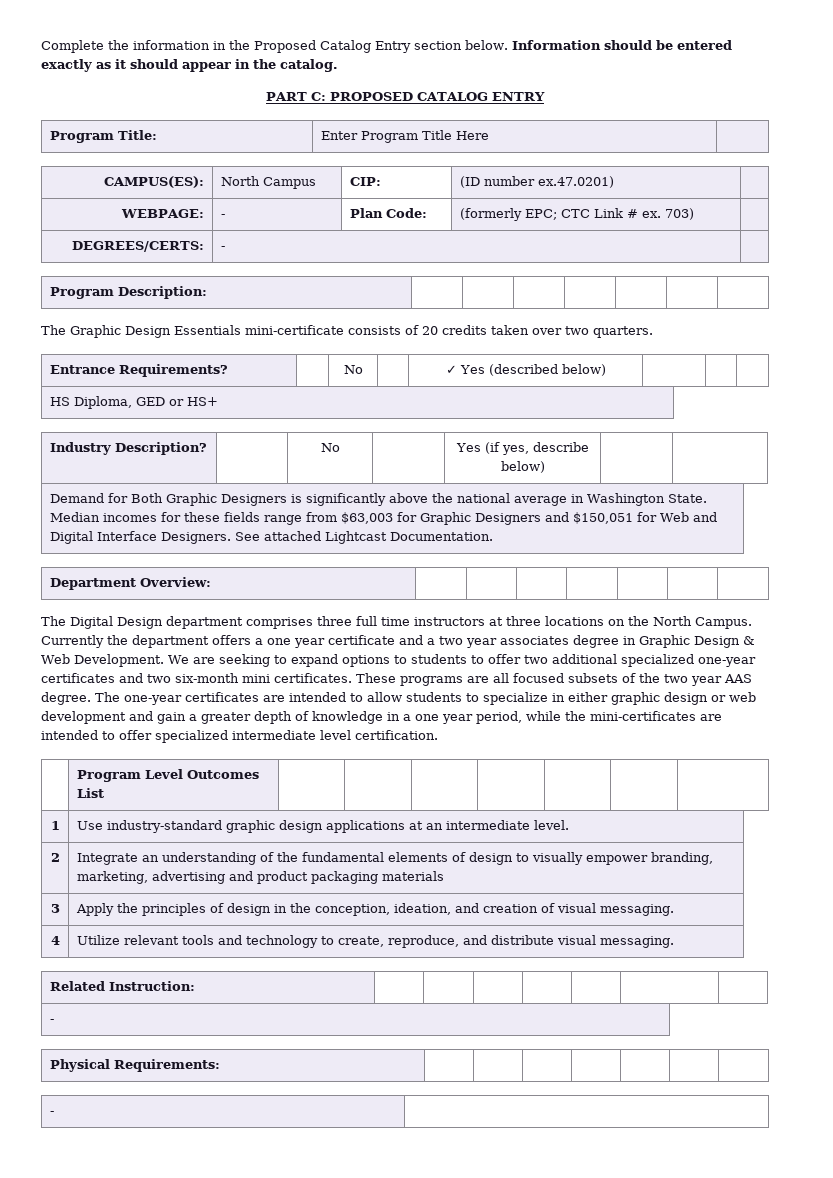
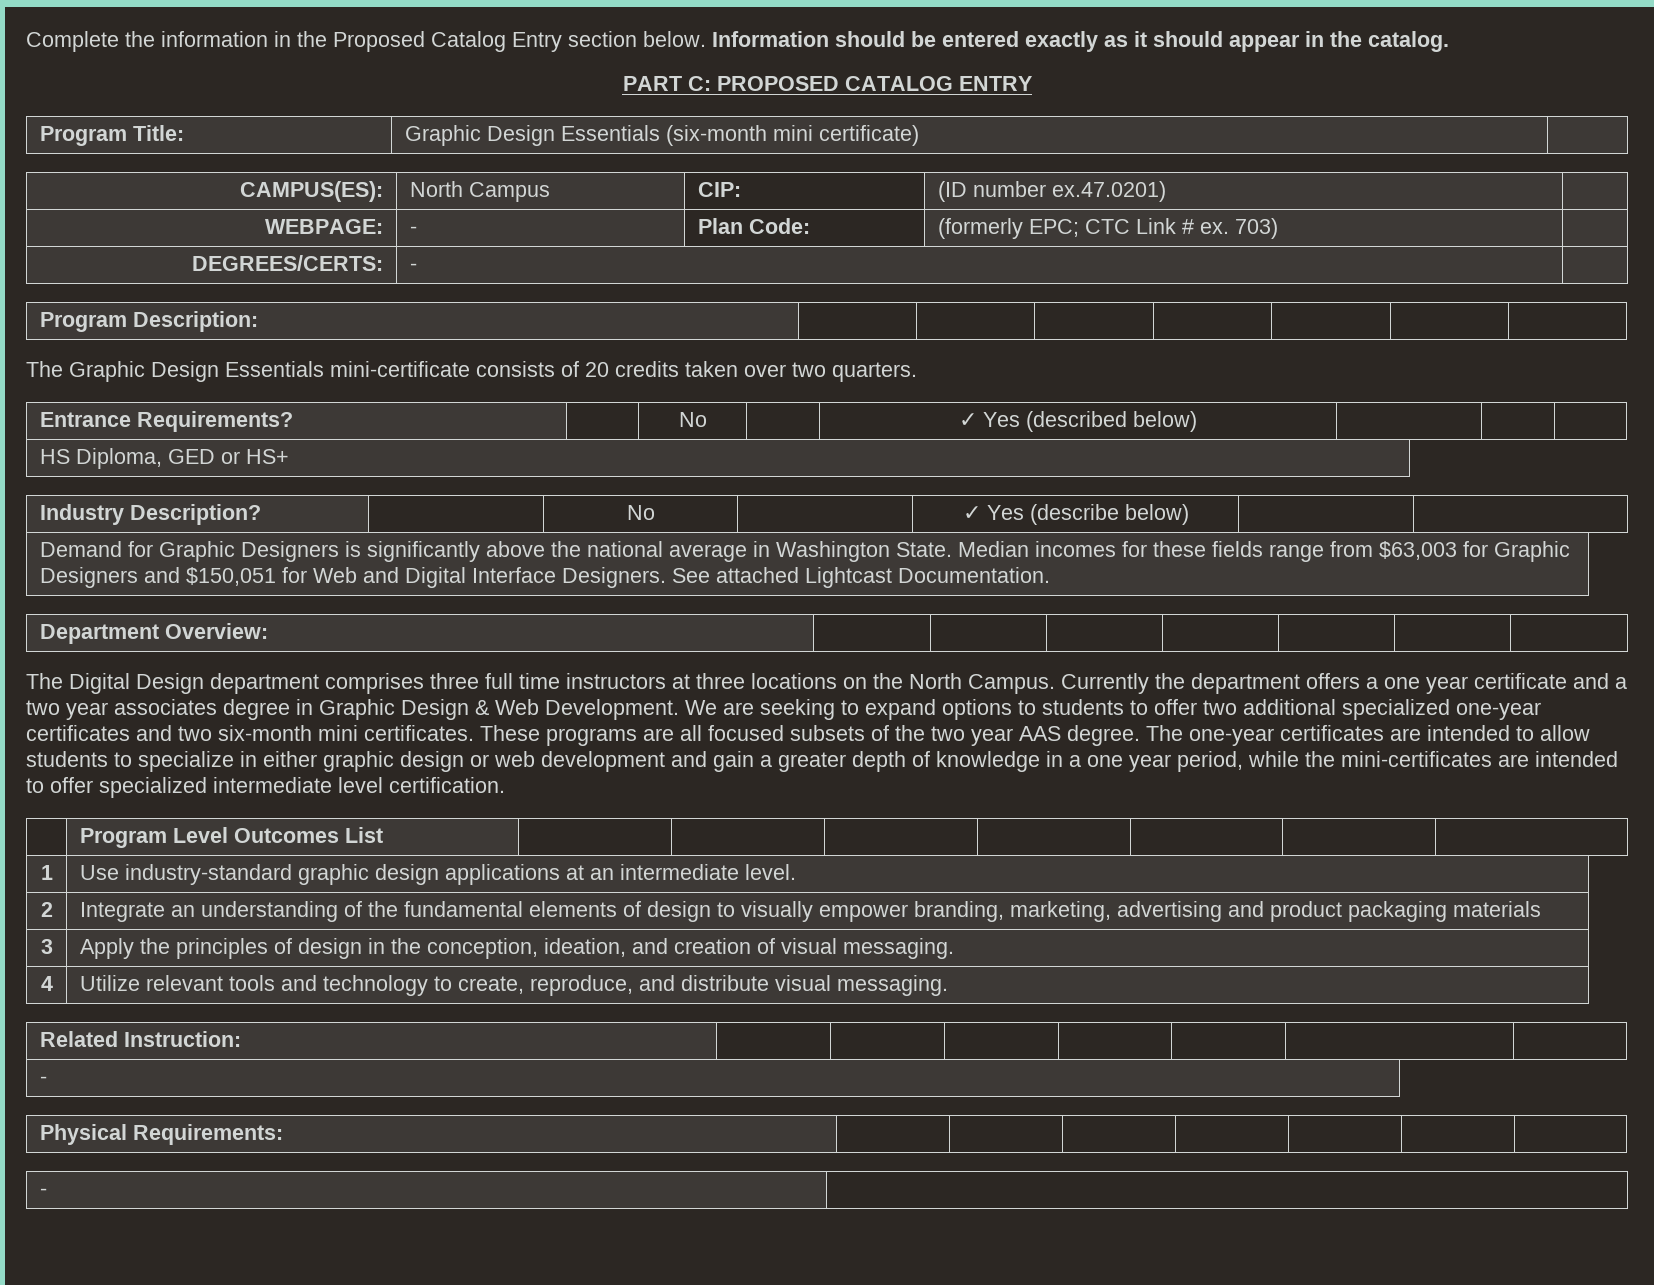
[320,130,489,143] Enter Program Title Here -> [404,125,919,146] Graphic Design Essentials (six-month mini certificate)
[455,442,589,455] Yes (if yes, describe -> [962,504,1119,525] ✓ Yes (describe
[130,493,163,503] Both -> (153, 549) none

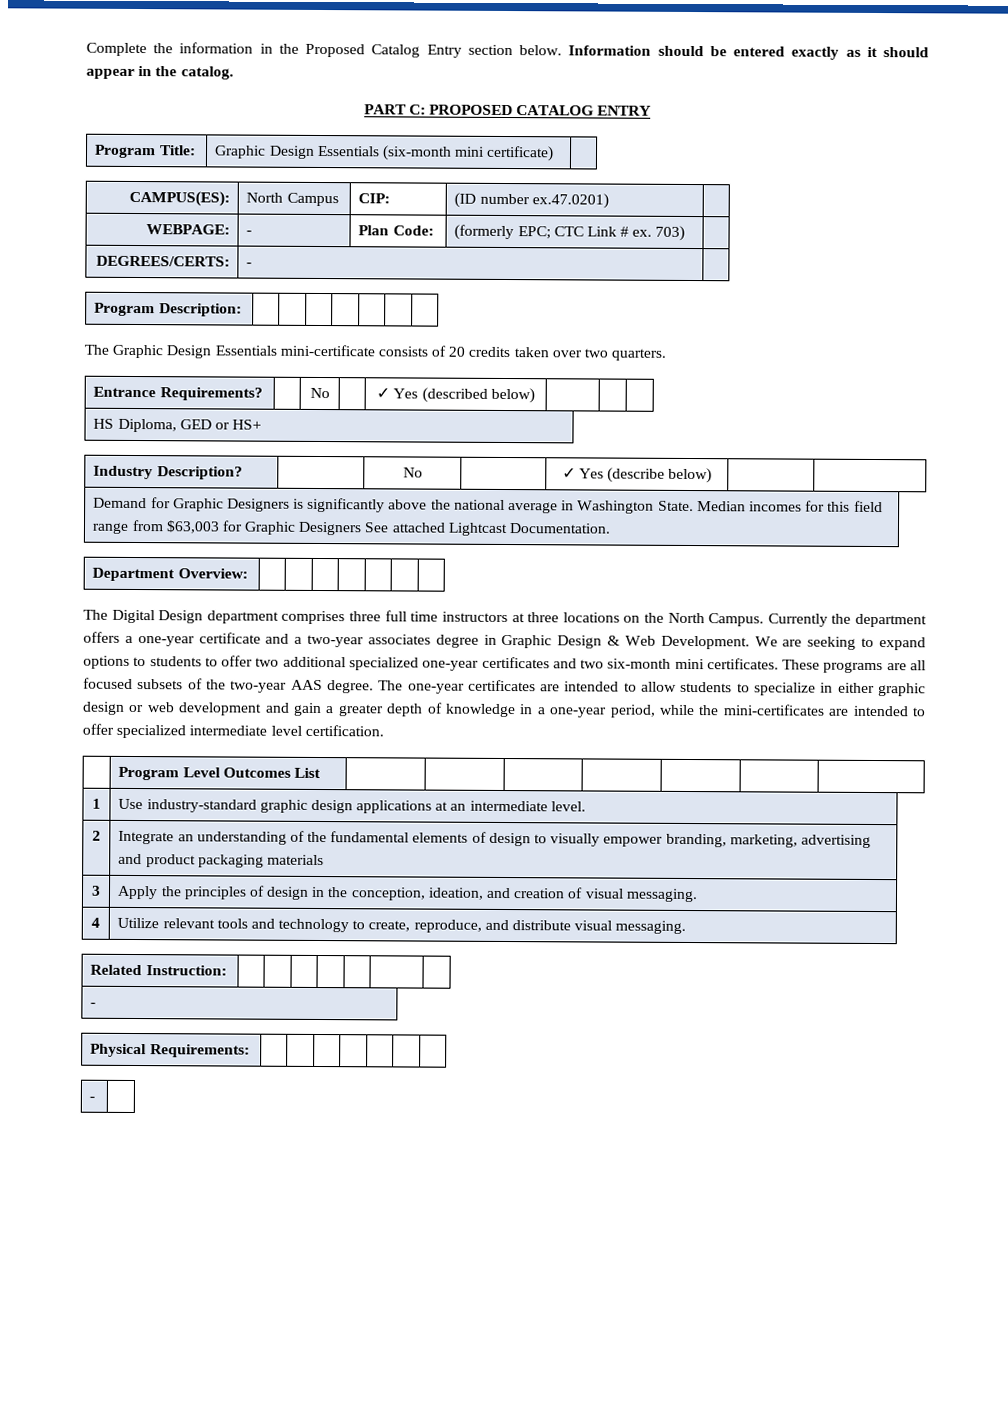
[1152,541,1263,557] these fields -> [827,500,883,513] this field
[143,567,666,588] and $150,051 for Web and Digital Interface Designers. -> (363, 528) none
[1384,676,1468,694] one year -> [137,636,195,647] one-year
[26,700,108,720] two year -> [307,634,365,648] two-year
[931,726,1013,746] two year -> [230,680,288,693] two-year
[1087,754,1171,772] one year -> [549,707,608,718] one-year

